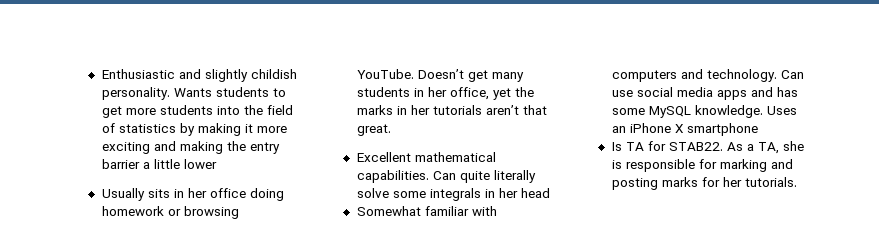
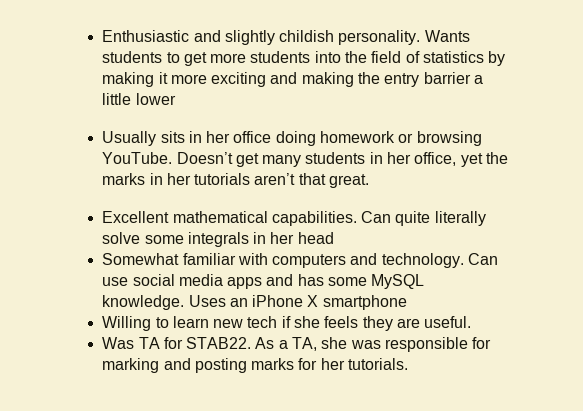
[611,142,622,151] Is -> [102,316,472,331] [102,337,135,349] Willing to learn new tech if she feels they are useful. // Was
[611,160,622,169] is -> [350,340,381,349] was

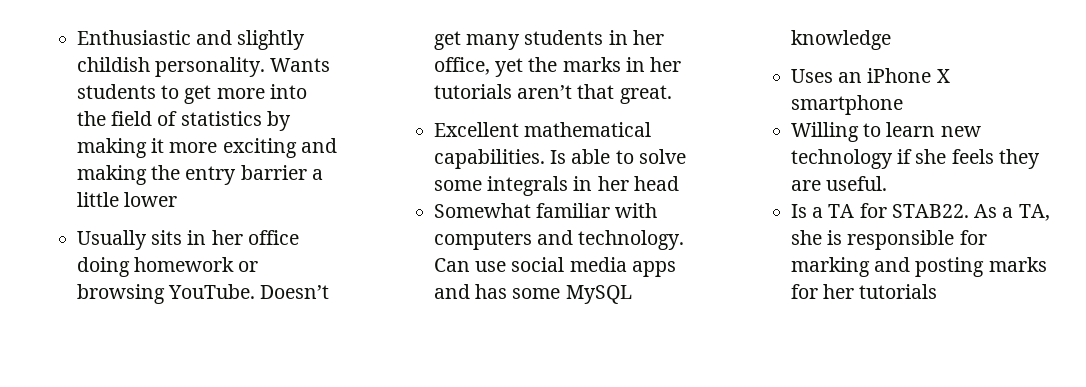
[250,51,311,63] students -> (265, 93) none
[361,211,486,226] Can quite literally -> [550,149,634,164] Is able to
[102,295,185,310] knowledge. -> [790,30,891,50] knowledge //
[247,316,278,328] tech -> [790,149,893,169] technology
[102,337,135,349] Was -> [790,204,824,218] Is a
[350,340,381,349] was -> [827,230,843,245] is
[348,358,409,370] tutorials. -> [859,284,938,299] tutorials

